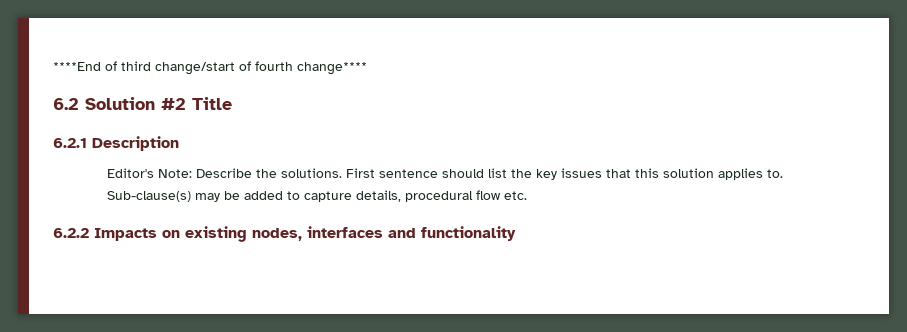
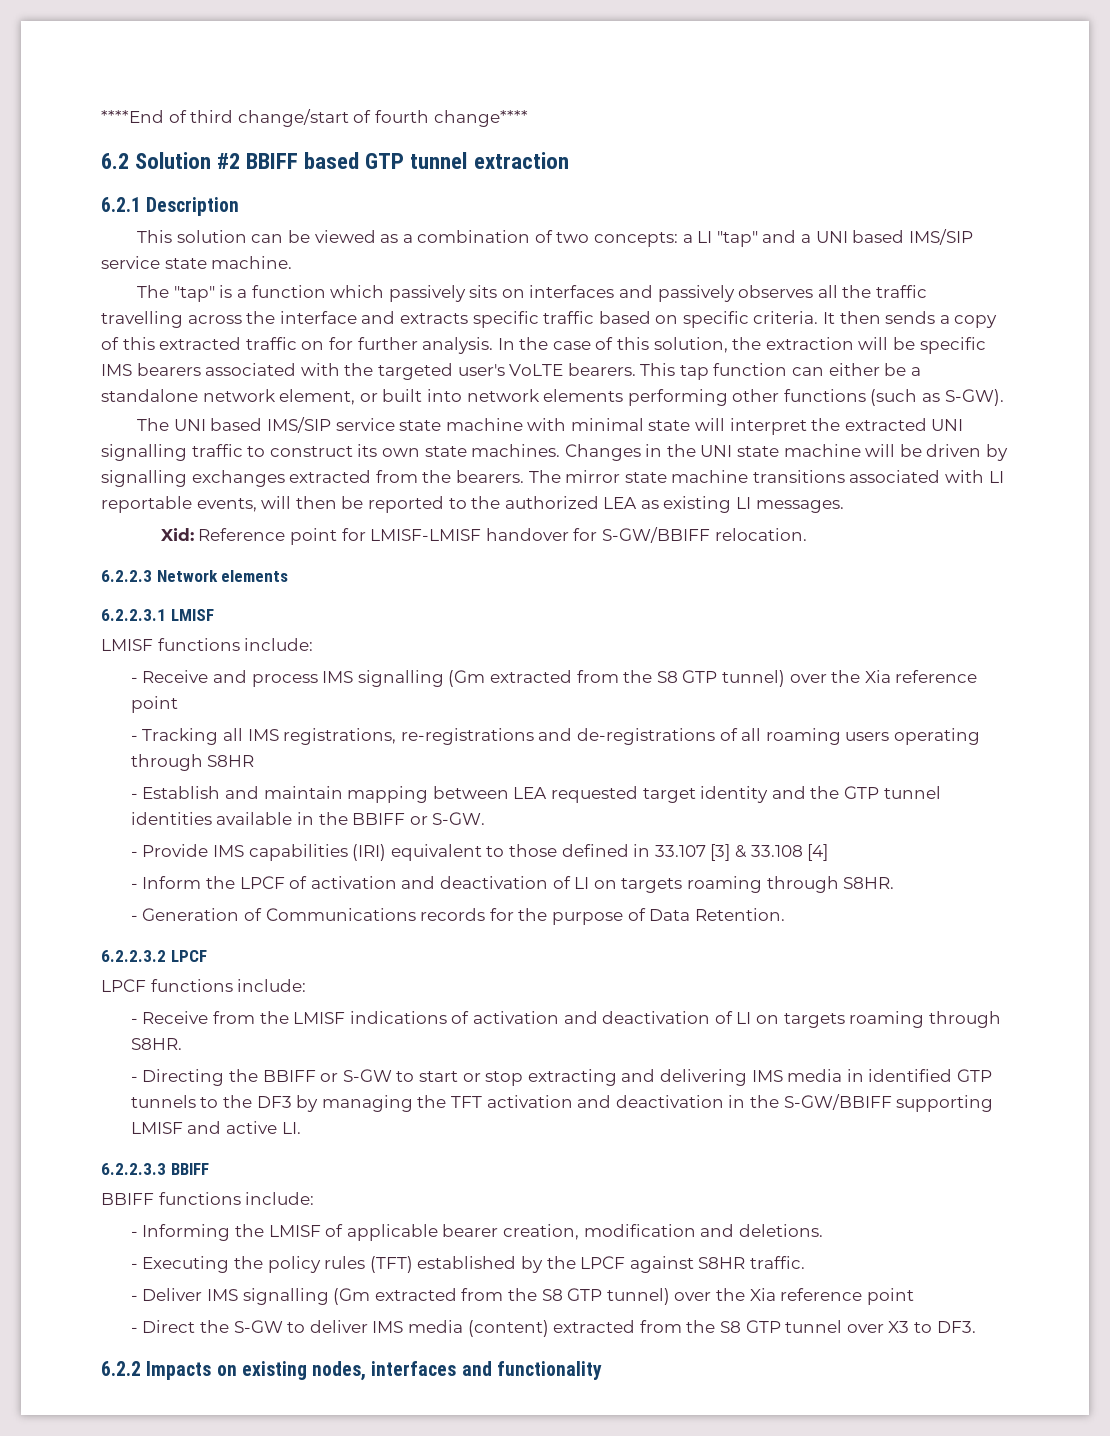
[192,97,232,110] [53,136,179,151] [106,168,783,180] [106,190,527,202] Title // 6.2.1 Description // Editor's Note: Describe the solutions. First sentence should list the key issues that this solution applies to. Sub-clause(s) may be added to capture details, procedural flow etc. -> [246,152,569,169] [101,197,240,216] [137,229,973,247] [101,256,293,269] [137,285,927,302] [101,311,998,328] [101,337,986,354] [101,363,921,380] [101,389,1004,406] [137,417,964,435] [101,444,1009,461] [101,470,1004,487] [101,496,844,513] [160,527,807,545] [101,570,289,582] [101,609,214,621] [101,638,314,651] [130,670,978,687] [130,696,178,713] [130,728,980,745] [130,754,255,771] [130,786,941,803] [130,812,486,825] [130,844,829,861] [130,876,895,893] [130,908,785,925] [101,950,207,962] [101,979,307,992] [130,1011,1001,1028] [130,1038,182,1050] [130,1069,992,1086] [130,1094,994,1112] [130,1121,301,1134] [101,1163,209,1175] [101,1192,315,1205] [130,1224,823,1241] [130,1256,805,1273] [130,1288,914,1305] [130,1320,976,1337] BBIFF based GTP tunnel extraction // 6.2.1 Description // This solution can be viewed as a combination of two concepts: a LI "tap" and a UNI based IMS/SIP service state machine. // The "tap" is a function which passively sits on interfaces and passively observes all the traffic travelling across the interface and extracts specific traffic based on specific criteria. It then sends a copy of this extracted traffic on for further analysis. In the case of this solution, the extraction will be specific IMS bearers associated with the targeted user's VoLTE bearers. This tap function can either be a standalone network element, or built into network elements performing other functions (such as S-GW). // The UNI based IMS/SIP service state machine with minimal state will interpret the extracted UNI signalling traffic to construct its own state machines. Changes in the UNI state machine will be driven by signalling exchanges extracted from the bearers. The mirror state machine transitions associated with LI reportable events, will then be reported to the authorized LEA as existing LI messages. // Xid: Reference point for LMISF-LMISF handover for S-GW/BBIFF relocation. // 6.2.2.3 Network elements // 6.2.2.3.1 LMISF // LMISF functions include: // - Receive and process IMS signalling (Gm extracted from the S8 GTP tunnel) over the Xia reference point // - Tracking all IMS registrations, re-registrations and de-registrations of all roaming users operating through S8HR // - Establish and maintain mapping between LEA requested target identity and the GTP tunnel identities available in the BBIFF or S-GW. // - Provide IMS capabilities (IRI) equivalent to those defined in 33.107 [3] & 33.108 [4] // - Inform the LPCF of activation and deactivation of LI on targets roaming through S8HR. // - Generation of Communications records for the purpose of Data Retention. // 6.2.2.3.2 LPCF // LPCF functions include: // - Receive from the LMISF indications of activation and deactivation of LI on targets roaming through S8HR. // - Directing the BBIFF or S-GW to start or stop extracting and delivering IMS media in identified GTP tunnels to the DF3 by managing the TFT activation and deactivation in the S-GW/BBIFF supporting LMISF and active LI. // 6.2.2.3.3 BBIFF // BBIFF functions include: // - Informing the LMISF of applicable bearer creation, modification and deletions. // - Executing the policy rules (TFT) established by the LPCF against S8HR traffic. // - Deliver IMS signalling (Gm extracted from the S8 GTP tunnel) over the Xia reference point // - Direct the S-GW to deliver IMS media (content) extracted from the S8 GTP tunnel over X3 to DF3.

